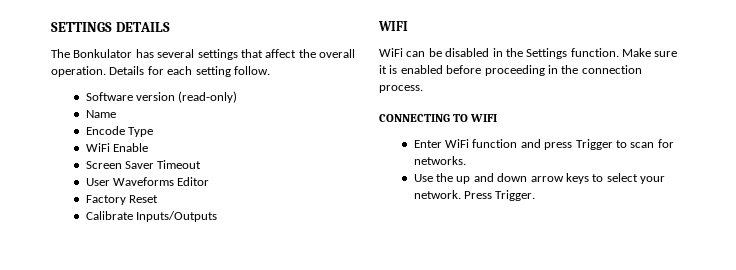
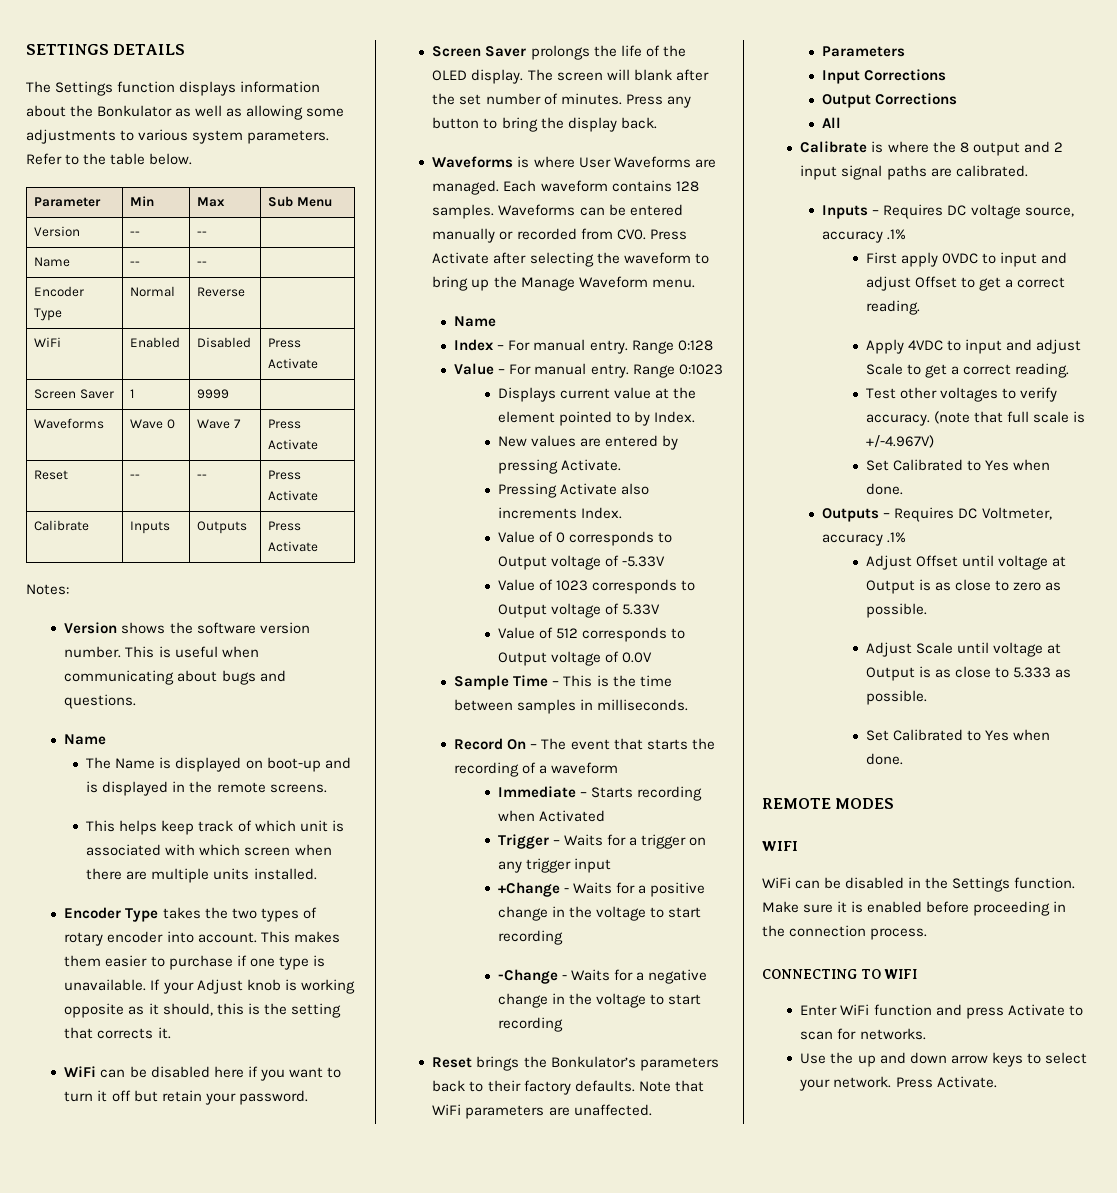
[73,49,355,60] [51,66,270,77] [85,91,238,103] [85,110,116,118] [85,126,154,137] [85,143,149,152] [85,160,202,169] [85,177,210,186] [85,195,159,205] [85,211,218,222] Bonkulator has several settings that affect the overall operation. Details for each setting follow. // Software version (read-only) // Name // Encode Type // WiFi Enable // Screen Saver Timeout // User Waveforms Editor // Factory Reset // Calibrate Inputs/Outputs -> [55,81,321,96] [26,105,345,120] [26,129,330,144] [26,153,193,165] [34,197,102,207] [130,196,155,206] [197,197,226,207] [268,196,332,207] [34,226,81,237] [130,231,141,236] [197,231,208,236] [34,257,71,267] [130,261,141,266] [197,261,208,266] [34,286,85,297] [34,308,63,321] [130,286,176,297] [197,287,246,297] [34,337,62,347] [130,337,181,348] [197,337,252,348] [268,338,302,348] [268,358,319,369] [34,389,114,399] [130,389,135,398] [197,389,230,399] [34,418,105,429] [130,419,175,429] [197,419,241,429] [268,419,302,429] [268,439,319,450] [34,470,69,480] [130,474,141,479] [197,474,208,479] [268,470,302,480] [268,490,319,501] [34,520,90,531] [130,521,171,534] [197,521,248,534] [268,521,302,531] [268,541,319,552] [26,584,69,595] [64,622,310,634] [64,646,259,658] [64,670,286,685] [64,694,137,709] [64,734,107,745] [86,757,351,772] [86,781,327,796] [86,820,344,835] [86,844,332,856] [86,868,317,883] [64,907,317,922] [64,931,340,946] [64,955,325,970] [64,979,355,994] [64,1003,341,1018] [64,1027,171,1039] [64,1066,341,1081] [64,1090,308,1105] [432,45,686,60] [432,69,709,84] [432,93,691,108] [432,117,657,132] [432,156,716,168] [432,180,699,195] [432,204,683,219] [432,228,687,243] [432,252,709,267] [432,276,695,291] [454,316,497,327] [454,339,713,354] [454,363,723,378] [498,387,697,402] [498,411,696,426] [498,435,679,450] [498,459,622,474] [498,483,650,498] [498,507,623,519] [498,531,673,546] [498,555,666,570] [498,579,696,594] [498,603,661,618] [498,627,686,642] [498,651,653,666] [454,675,672,690] [454,699,689,714] [454,738,715,750] [454,762,619,777] [498,786,703,801] [498,810,606,822] [498,834,707,849] [498,858,612,873] [498,882,706,897] [498,906,702,921] [498,930,564,945] [498,969,708,984] [498,993,702,1008] [498,1017,564,1032] [432,1056,719,1071] [432,1080,704,1095] [432,1104,652,1119] [822,46,906,57] [822,69,947,84] [822,93,958,108] [822,117,842,128] [800,141,1063,156] [800,165,1028,180] [822,204,1074,219] [822,229,907,243] [866,252,1068,267] [866,276,1066,291] [866,300,921,315] [866,339,1082,354] [866,363,1070,378] [866,387,1058,402] [866,411,1086,426] [866,435,935,448] [866,459,1051,471] [866,483,904,495] [822,507,1052,522] [822,532,907,546] [866,555,1067,570] [866,579,1062,594] [866,603,928,618] [866,642,1062,657] [866,666,1072,681] [866,690,928,705] [866,729,1051,741] [866,753,904,765] [762,798,895,809] Settings function displays information about the Bonkulator as well as allowing some adjustments to various system parameters. Refer to the table below. // Parameter | Min | Max | Sub Menu // Version | -- | -- | // Name | -- | -- | // Encoder Type | Normal | Reverse | // WiFi | Enabled | Disabled | Press Activate // Screen Saver | 1 | 9999 | // Waveforms | Wave 0 | Wave 7 | Press Activate // Reset | -- | -- | Press Activate // Calibrate | Inputs | Outputs | Press Activate // Notes: // Version shows the software version number. This is useful when communicating about bugs and questions. // Name // The Name is displayed on boot-up and is displayed in the remote screens. // This helps keep track of which unit is associated with which screen when there are multiple units installed. // Encoder Type takes the two types of rotary encoder into account. This makes them easier to purchase if one type is unavailable. If your Adjust knob is working opposite as it should, this is the setting that corrects it. // WiFi can be disabled here if you want to turn it off but retain your password. // Screen Saver prolongs the life of the OLED display. The screen will blank after the set number of minutes. Press any button to bring the display back. // Waveforms is where User Waveforms are managed. Each waveform contains 128 samples. Waveforms can be entered manually or recorded from CV0. Press Activate after selecting the waveform to bring up the Manage Waveform menu. // Name // Index – For manual entry. Range 0:128 // Value – For manual entry. Range 0:1023 // Displays current value at the element pointed to by Index. // New values are entered by pressing Activate. // Pressing Activate also increments Index. // Value of 0 corresponds to Output voltage of -5.33V // Value of 1023 corresponds to Output voltage of 5.33V // Value of 512 corresponds to Output voltage of 0.0V // Sample Time – This is the time between samples in milliseconds. // Record On – The event that starts the recording of a waveform // Immediate – Starts recording when Activated // Trigger – Waits for a trigger on any trigger input // +Change - Waits for a positive change in the voltage to start recording // -Change - Waits for a negative change in the voltage to start recording // Reset brings the Bonkulator’s parameters back to their factory defaults. Note that WiFi parameters are unaffected. // Parameters // Input Corrections // Output Corrections // All // Calibrate is where the 8 output and 2 input signal paths are calibrated. // Inputs – Requires DC voltage source, accuracy .1% // First apply 0VDC to input and adjust Offset to get a correct reading. // Apply 4VDC to input and adjust Scale to get a correct reading. // Test other voltages to verify accuracy. (note that full scale is +/-4.967V) // Set Calibrated to Yes when done. // Outputs – Requires DC Voltmeter, accuracy .1% // Adjust Offset until voltage at Output is as close to zero as possible. // Adjust Scale until voltage at Output is as close to 5.333 as possible. // Set Calibrated to Yes when done. // REMOTE MODES
[575,139,613,150] Trigger -> [1007,1004,1065,1016] Activate
[495,190,536,201] Trigger. -> [936,1076,997,1088] Activate.

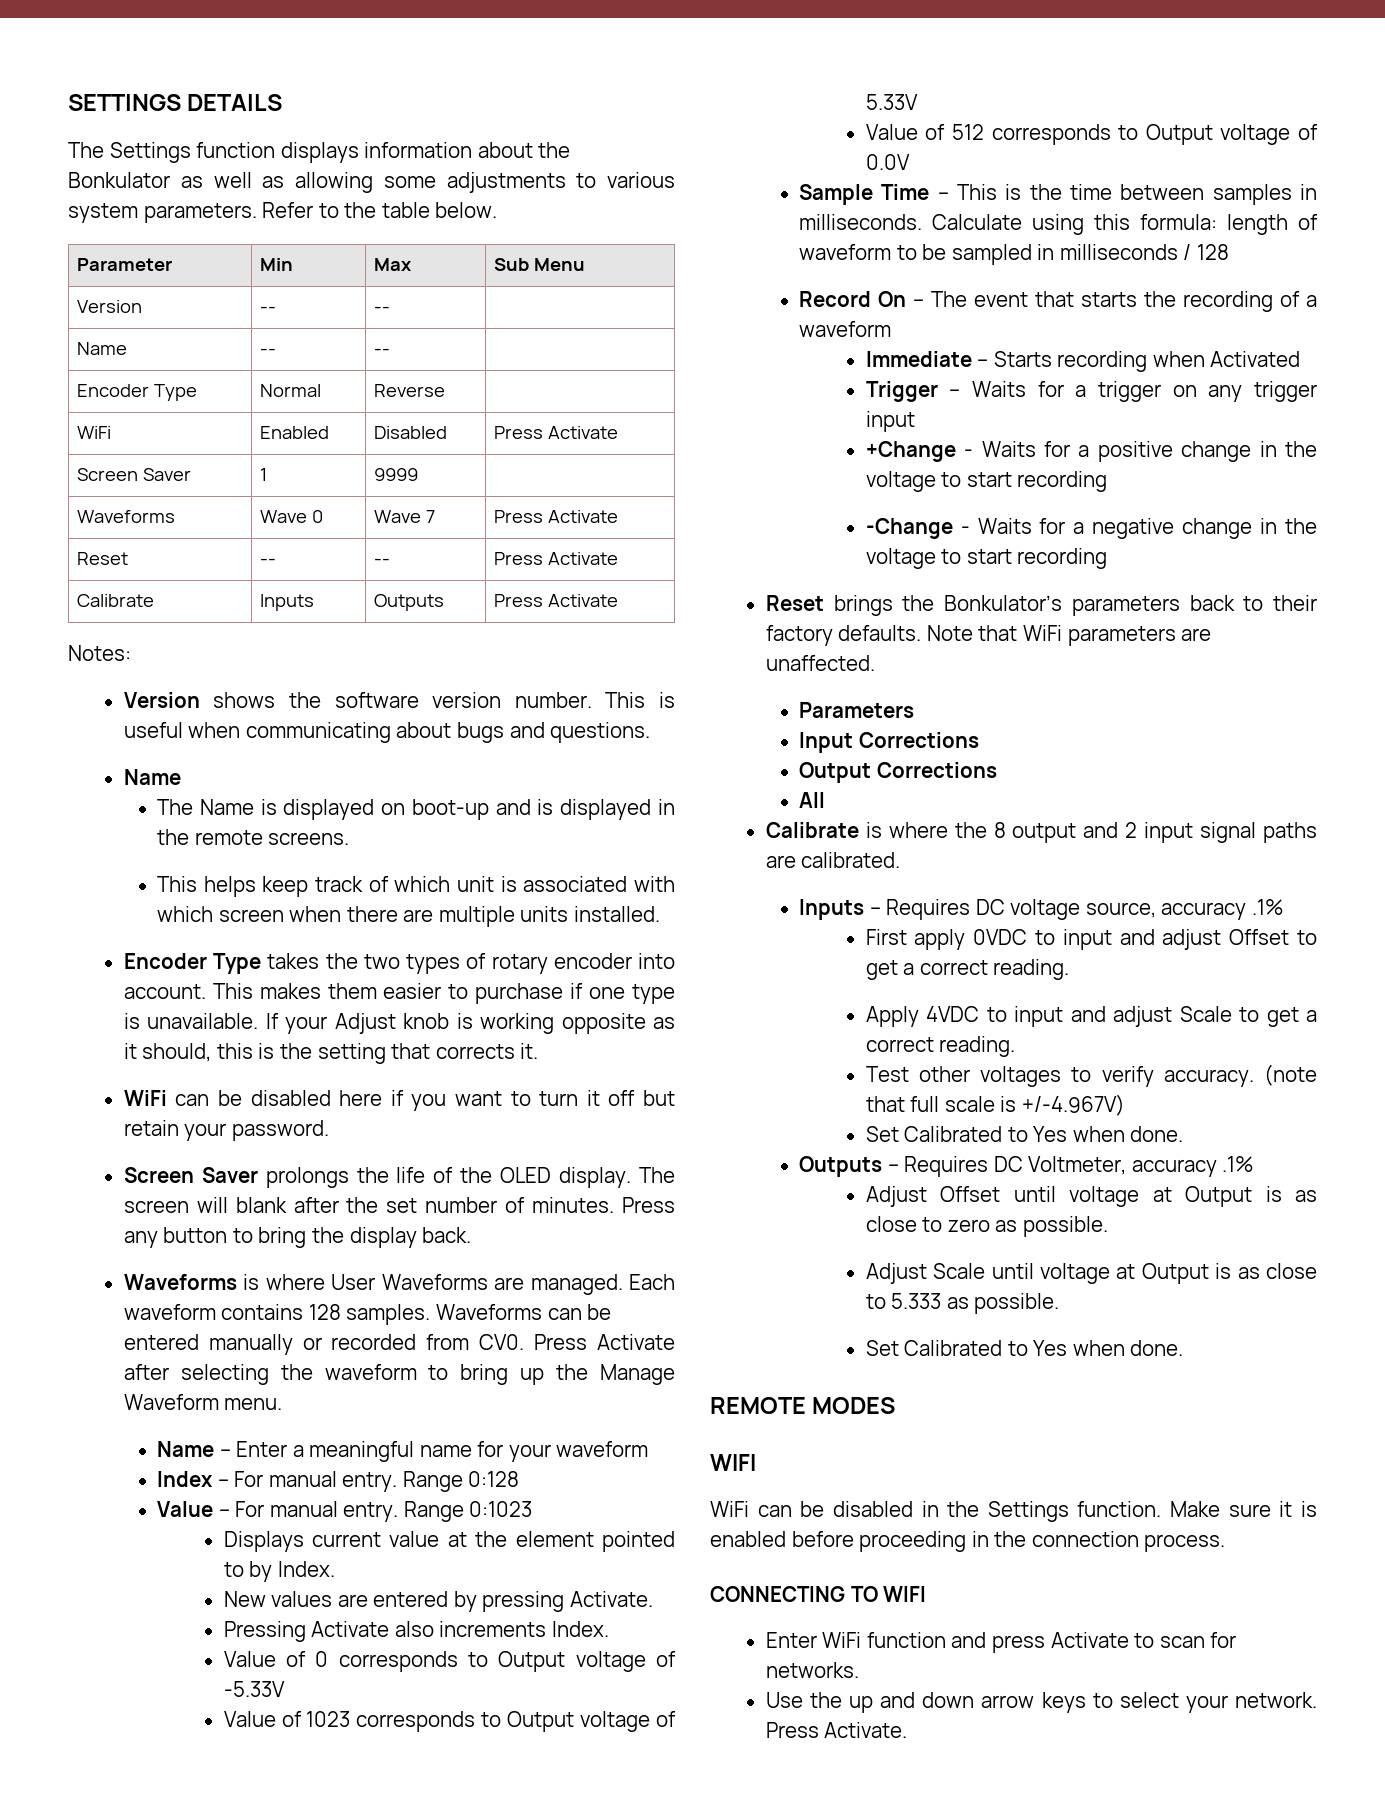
(497, 321) none -> [219,1441,649,1462] – Enter a meaningful name for your waveform
(689, 705) none -> [932,214,1318,235] [799,244,1229,265] Calculate using this formula: length of waveform to be sampled in milliseconds / 128

